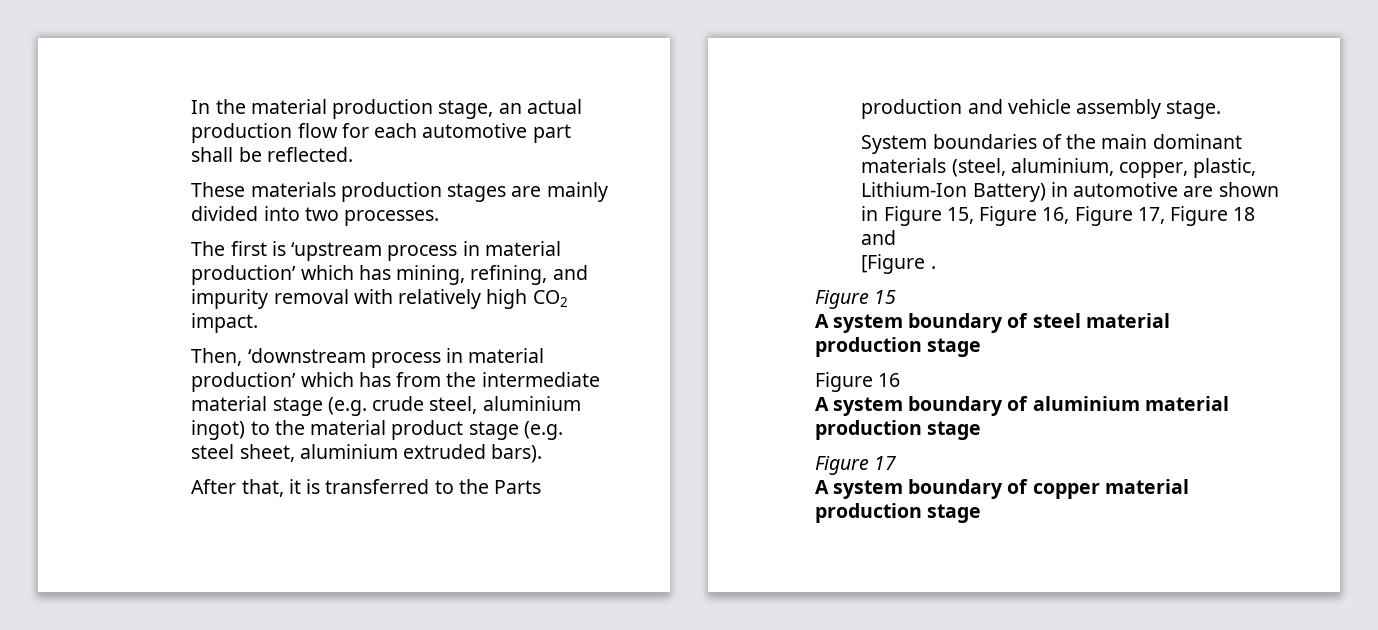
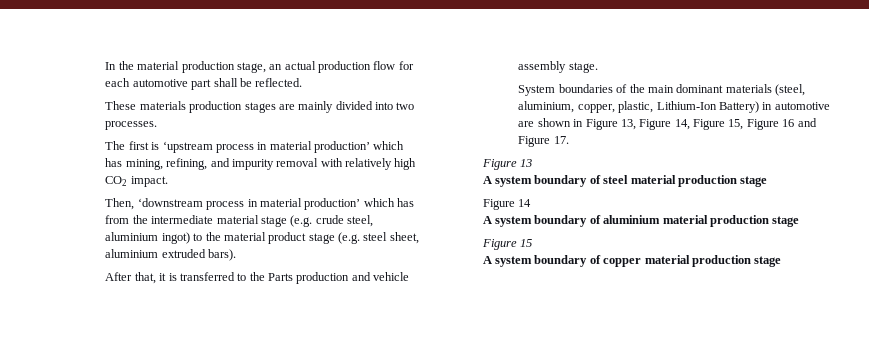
[946,206,1256,226] [861,230,897,245] [861,254,936,274] [814,290,896,309] 15, Figure 16, Figure 17, Figure 18 and // [Figure . // Figure 15 -> [620,118,817,130] [518,136,569,147] [481,159,533,170] 13, Figure 14, Figure 15, Figure 16 and Figure 17. // Figure 13
[877,373,900,387] 16 -> [518,199,532,207] 14
[873,456,896,470] 17 -> [520,239,533,247] 15

